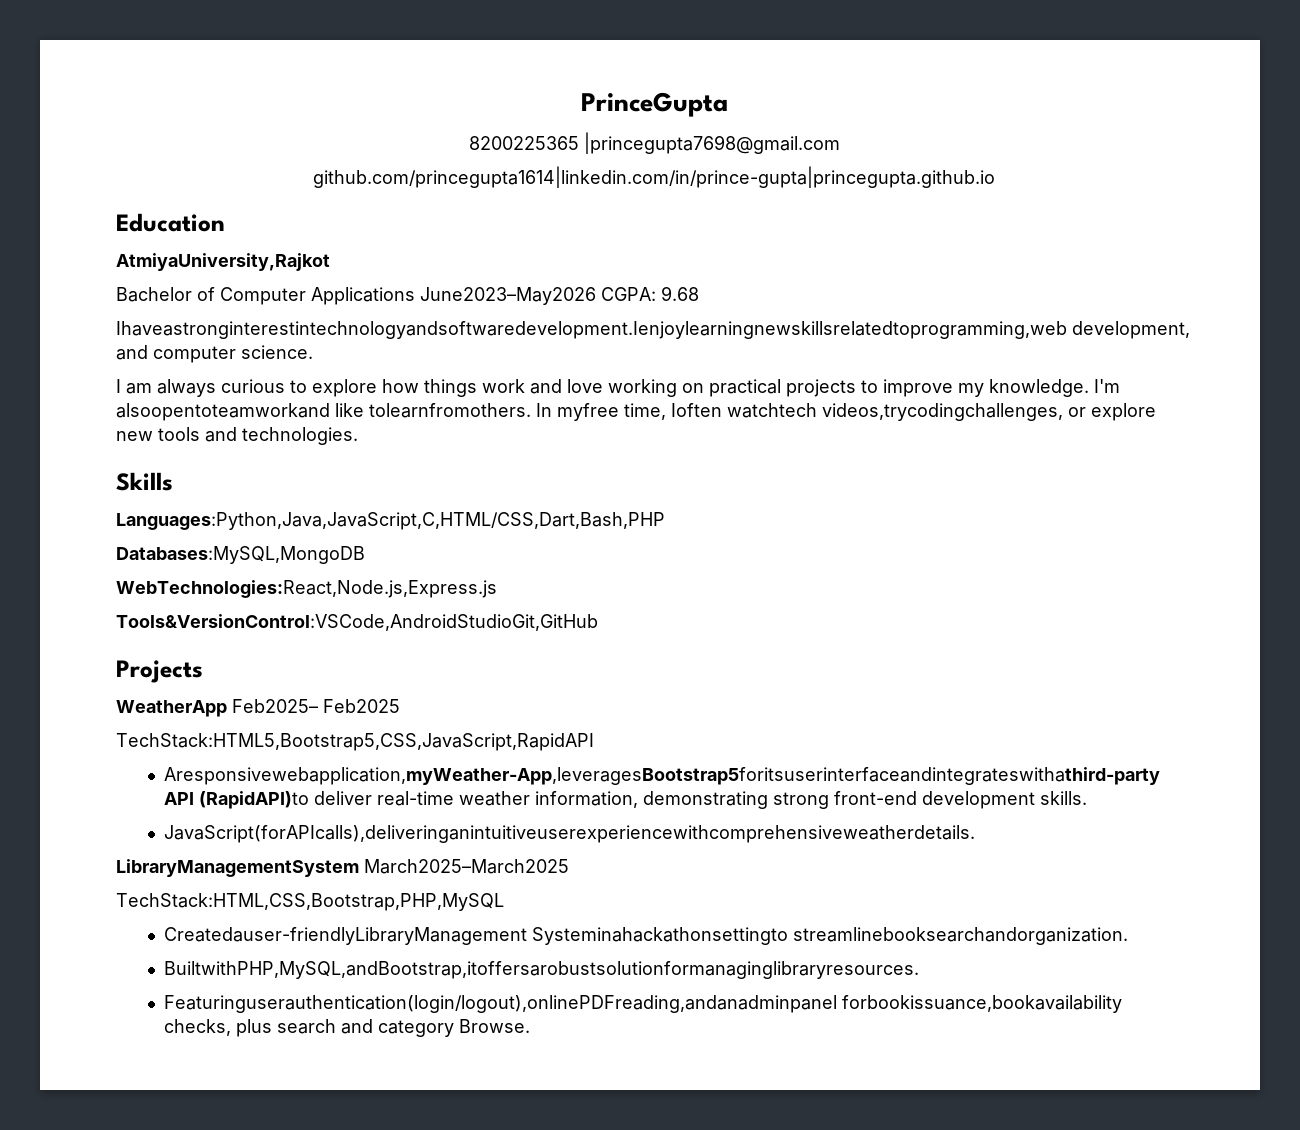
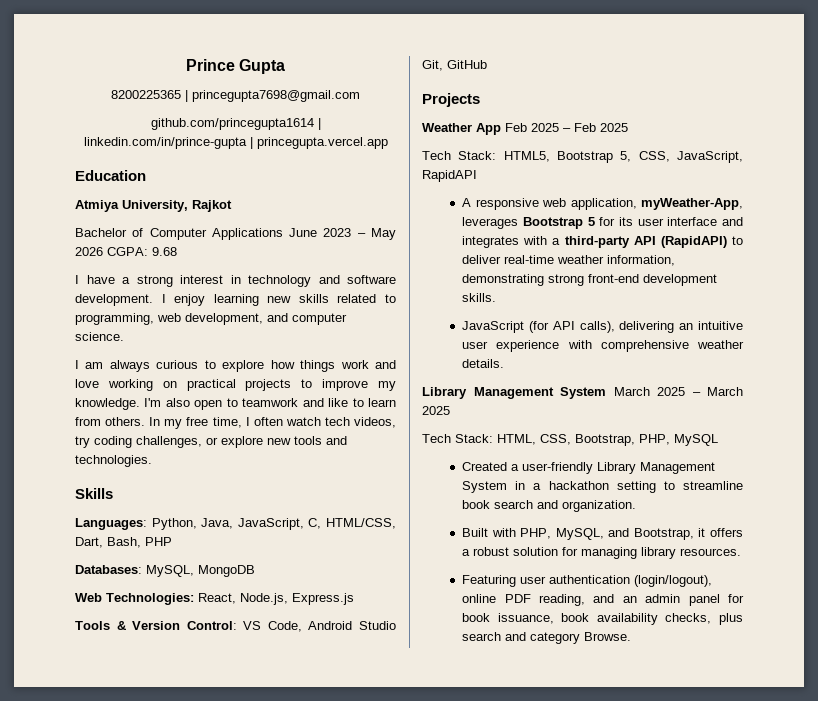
[580,92,728,117] PrinceGupta -> [185,59,286,74] Prince Gupta
[583,132,840,154] [313,166,995,188] [116,213,225,232] [116,253,330,271] [116,286,699,305] [116,321,1067,339] |princegupta7698@gmail.com // github.com/princegupta1614|linkedin.com/in/prince-gupta|princegupta.github.io // Education // AtmiyaUniversity,Rajkot // Bachelor of Computer Applications June2023–May2026 CGPA: 9.68 // Ihaveastronginterestintechnologyandsoftwaredevelopment.Ienjoylearningnewskillsrelatedtoprogramming,web -> [185,90,360,102] [150,118,321,130] [83,137,388,149] [75,170,146,181] [75,200,232,212] [75,228,396,240] [75,247,177,256] [75,275,396,287] [75,294,396,306] [75,313,181,325] | princegupta7698@gmail.com // github.com/princegupta1614 | linkedin.com/in/prince-gupta | princegupta.vercel.app // Education // Atmiya University, Rajkot // Bachelor of Computer Applications June 2023 – May 2026 CGPA: 9.68 // I have a strong interest in technology and software development. I enjoy learning new skills related to programming, web
[116,403,1063,421] alsoopentoteamworkand like tolearnfromothers. In myfree time, Ioften watchtech videos,trycodingchallenges, -> [165,398,397,410] [75,417,396,429] [75,436,202,448] also open to teamwork and like to learn from others. In my free time, I often watch tech videos, try coding challenges,
[116,512,665,530] [116,546,365,564] [116,580,497,598] [116,614,598,631] [116,660,203,683] [116,699,400,717] [116,733,594,751] [163,767,1160,785] [163,791,309,809] Languages:Python,Java,JavaScript,C,HTML/CSS,Dart,Bash,PHP // Databases:MySQL,MongoDB // WebTechnologies:React,Node.js,Express.js // Tools&VersionControl:VSCode,AndroidStudioGit,GitHub // Projects // WeatherApp Feb2025– Feb2025 // TechStack:HTML5,Bootstrap5,CSS,JavaScript,RapidAPI // Aresponsivewebapplication,myWeather-App,leveragesBootstrap5foritsuserinterfaceandintegrateswithathird-party API (RapidAPI)to -> [75,518,396,530] [75,537,172,548] [75,565,255,577] [75,593,354,605] [75,621,396,632] [422,60,487,71] [422,93,480,107] [422,123,628,135] [422,151,743,163] [422,170,477,182] [462,198,743,210] [462,217,743,229] [462,236,743,248] Languages: Python, Java, JavaScript, C, HTML/CSS, Dart, Bash, PHP // Databases: MySQL, MongoDB // Web Technologies: React, Node.js, Express.js // Tools & Version Control: VS Code, Android Studio Git, GitHub // Projects // Weather App Feb 2025 – Feb 2025 // Tech Stack: HTML5, Bootstrap 5, CSS, JavaScript, RapidAPI // A responsive web application, myWeather-App, leverages Bootstrap 5 for its user interface and integrates with a third-party API (RapidAPI) to
[163,825,975,843] [116,859,569,877] [116,893,504,911] [163,927,1128,945] [163,961,919,979] [163,995,1122,1013] JavaScript(forAPIcalls),deliveringanintuitiveuserexperiencewithcomprehensiveweatherdetails. // LibraryManagementSystem March2025–March2025 // TechStack:HTML,CSS,Bootstrap,PHP,MySQL // Createdauser-friendlyLibraryManagement Systeminahackathonsettingto streamlinebooksearchandorganization. // BuiltwithPHP,MySQL,andBootstrap,itoffersarobustsolutionformanaginglibraryresources. // Featuringuserauthentication(login/logout),onlinePDFreading,andanadminpanel forbookissuance,bookavailability -> [462,321,743,333] [462,340,744,352] [462,359,505,368] [422,387,743,399] [422,406,450,415] [422,434,718,446] [462,462,716,474] [462,481,743,493] [462,500,637,512] [462,528,743,540] [462,547,742,559] [462,575,713,587] [462,594,744,606] [462,613,658,625] JavaScript (for API calls), delivering an intuitive user experience with comprehensive weather details. // Library Management System March 2025 – March 2025 // Tech Stack: HTML, CSS, Bootstrap, PHP, MySQL // Created a user-friendly Library Management System in a hackathon setting to streamline book search and organization. // Built with PHP, MySQL, and Bootstrap, it offers a robust solution for managing library resources. // Featuring user authentication (login/logout), online PDF reading, and an admin panel for book issuance, book availability

